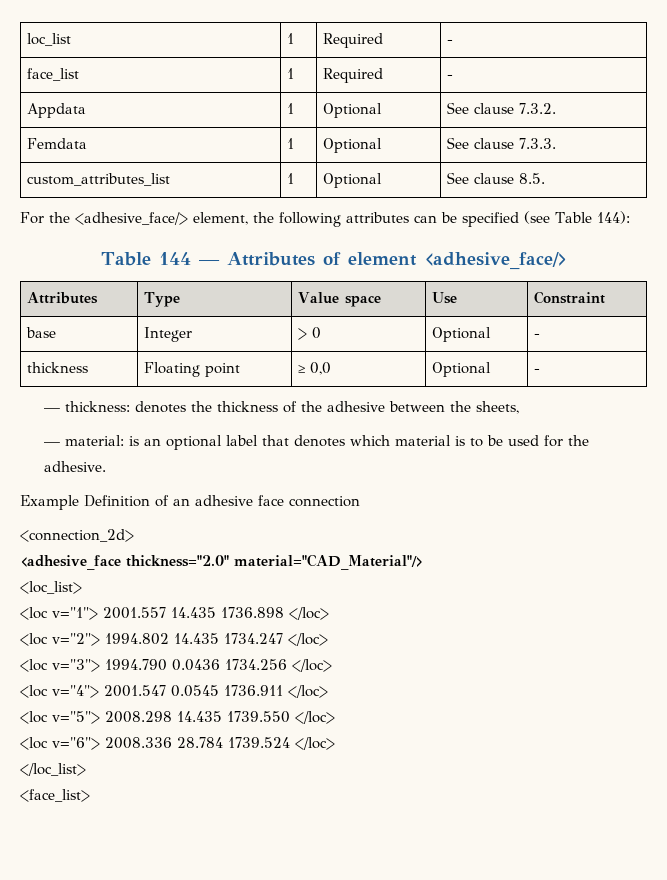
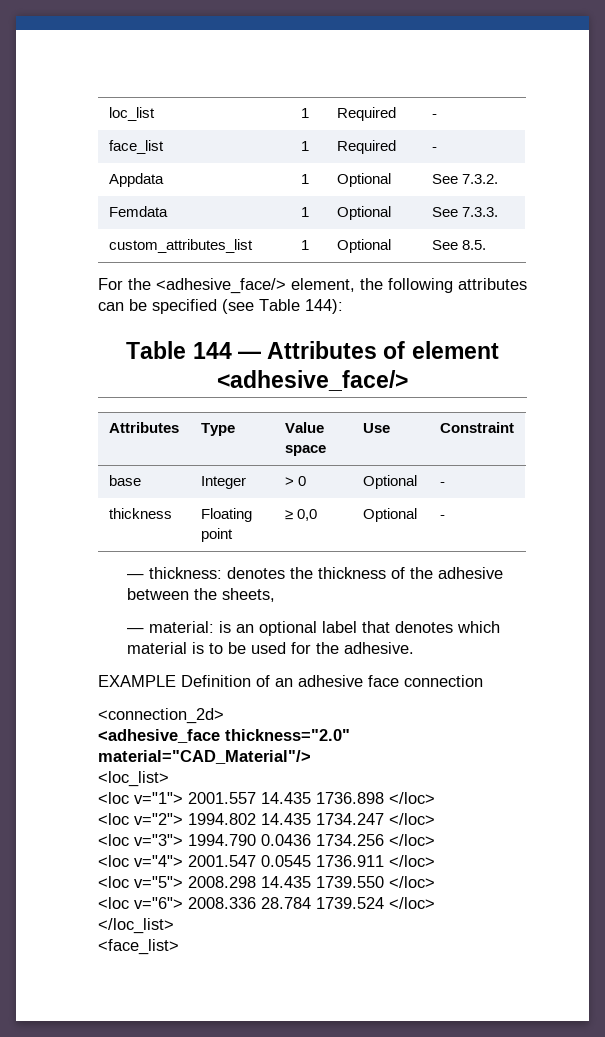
[474,103,515,114] clause -> (458, 179) none
[474,138,515,149] clause -> (458, 212) none
[474,173,515,184] clause -> (458, 245) none
[20,495,79,510] Example -> [98,675,176,687] EXAMPLE

